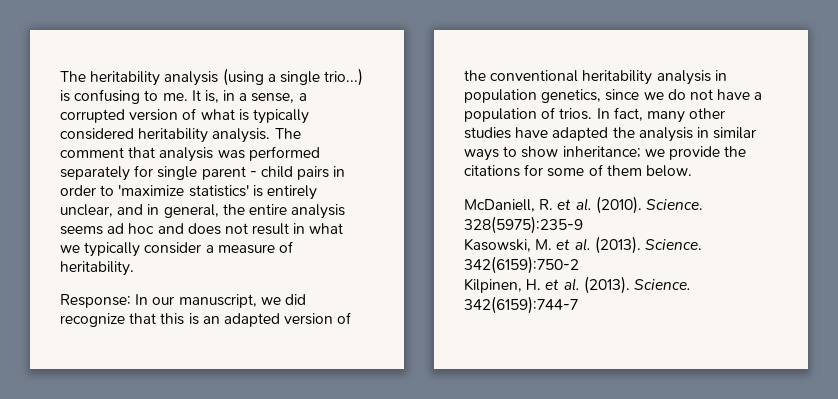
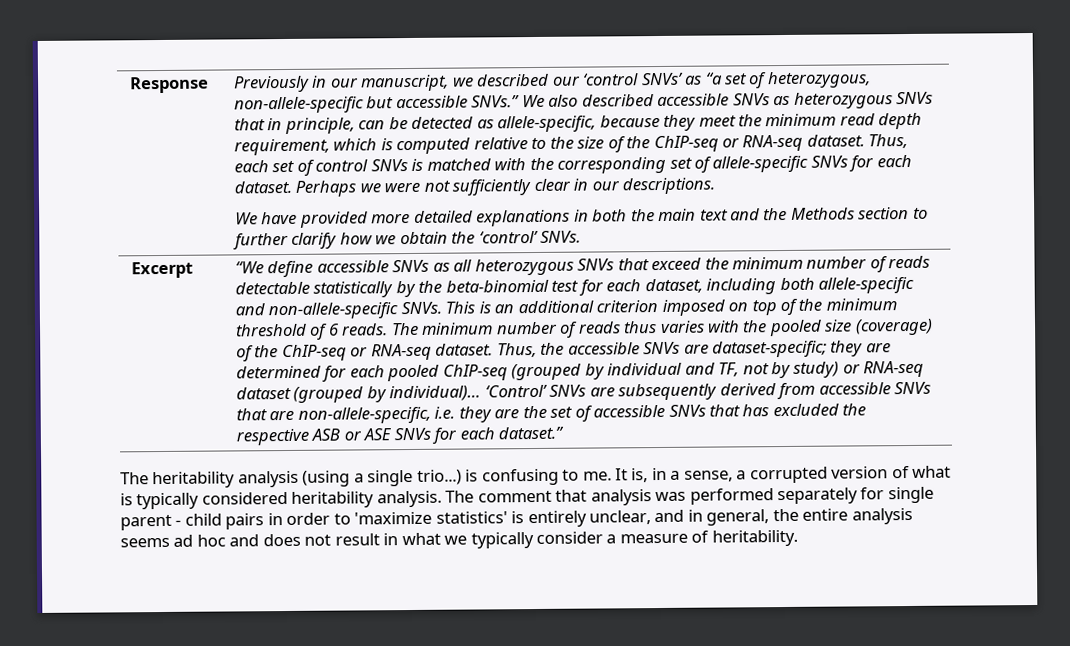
(60, 76) none -> [129,76,209,94] [233,71,871,93] [233,91,933,114] [233,112,923,135] [233,133,909,156] [233,154,912,176] [233,177,716,197] [234,206,928,228] [232,230,582,250] [130,261,193,279] [234,255,931,278] [234,276,914,298] [234,298,897,320] [235,318,933,340] [235,340,891,362] [235,360,925,382] [235,381,931,403] [235,403,867,424] [235,426,565,446] Response | Previously in our manuscript, we described our ‘control SNVs’ as “a set of heterozygous, non-allele-specific but accessible SNVs.” We also described accessible SNVs as heterozygous SNVs that in principle, can be detected as allele-specific, because they meet the minimum read depth requirement, which is computed relative to the size of the ChIP-seq or RNA-seq dataset. Thus, each set of control SNVs is matched with the corresponding set of allele-specific SNVs for each dataset. Perhaps we were not sufficiently clear in our descriptions. // We have provided more detailed explanations in both the main text and the Methods section to further clarify how we obtain the ‘control’ SNVs. // Excerpt | “We define accessible SNVs as all heterozygous SNVs that exceed the minimum number of reads detectable statistically by the beta-binomial test for each dataset, including both allele-specific and non-allele-specific SNVs. This is an additional criterion imposed on top of the minimum threshold of 6 reads. The minimum number of reads thus varies with the pooled size (coverage) of the ChIP-seq or RNA-seq dataset. Thus, the accessible SNVs are dataset-specific; they are determined for each pooled ChIP-seq (grouped by individual and TF, not by study) or RNA-seq dataset (grouped by individual)… ‘Control’ SNVs are subsequently derived from accessible SNVs that are non-allele-specific, i.e. they are the set of accessible SNVs that has excluded the respective ASB or ASE SNVs for each dataset.” //
[60,294,306,308] [60,312,352,327] [464,70,727,85] [464,89,763,103] [464,107,726,123] [464,127,757,142] [464,146,747,161] [464,164,692,177] [464,196,703,214] [464,216,583,234] [464,236,702,254] [464,256,579,274] [464,276,691,294] [464,296,578,314] // Response: In our manuscript, we did recognize that this is an adapted version of the conventional heritability analysis in population genetics, since we do not have a population of trios. In fact, many other studies have adapted the analysis in similar ways to show inheritance; we provide the citations for some of them below. // McDaniell, R. et al. (2010). Science. 328(5975):235-9 // Kasowski, M. et al. (2013). Science. 342(6159):750-2 // Kilpinen, H. et al. (2013). Science. 342(6159):744-7 -> (798, 538) none

